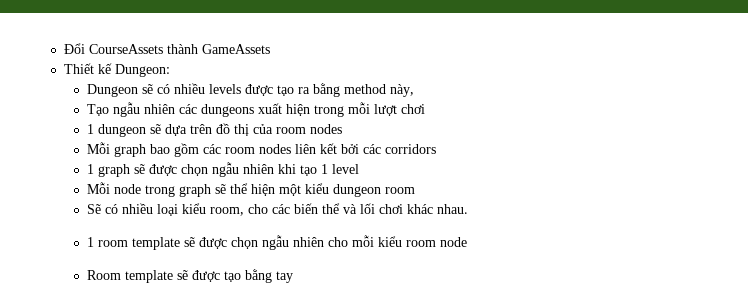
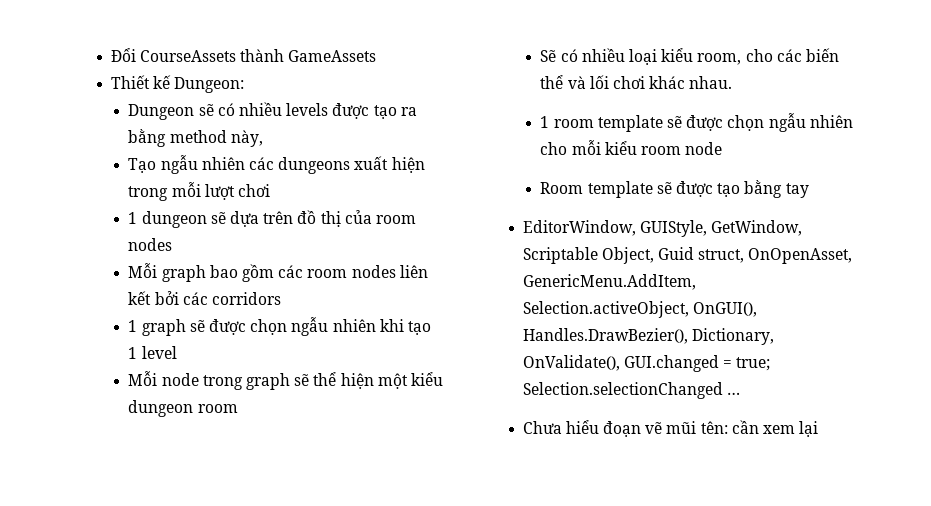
(293, 277) none -> [522,220,803,237] [522,247,853,264] [522,274,696,290] [522,301,757,318] [522,328,774,345] [522,355,771,372] [522,382,740,399] [522,420,819,437] // EditorWindow, GUIStyle, GetWindow, Scriptable Object, Guid struct, OnOpenAsset, GenericMenu.AddItem, Selection.activeObject, OnGUI(), Handles.DrawBezier(), Dictionary, OnValidate(), GUI.changed = true; Selection.selectionChanged … // Chưa hiểu đoạn vẽ mũi tên: cần xem lại

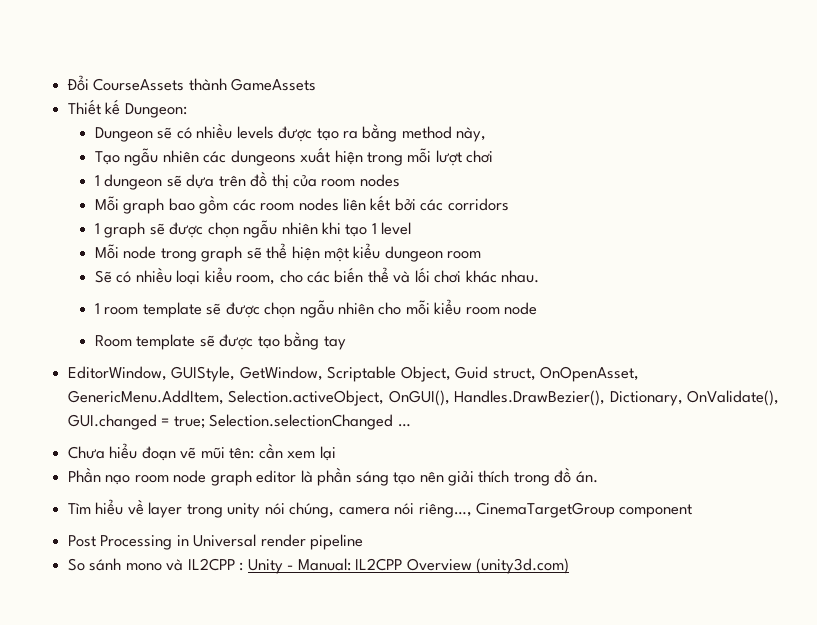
(819, 429) none -> [67,467,598,486] [67,499,693,518] [67,534,364,550] [67,558,569,574] // Phần nạo room node graph editor là phần sáng tạo nên giải thích trong đồ án. // Tìm hiểu về layer trong unity nói chúng, camera nói riêng…, CinemaTargetGroup component // Post Processing in Universal render pipeline // So sánh mono và IL2CPP : Unity - Manual: IL2CPP Overview (unity3d.com)

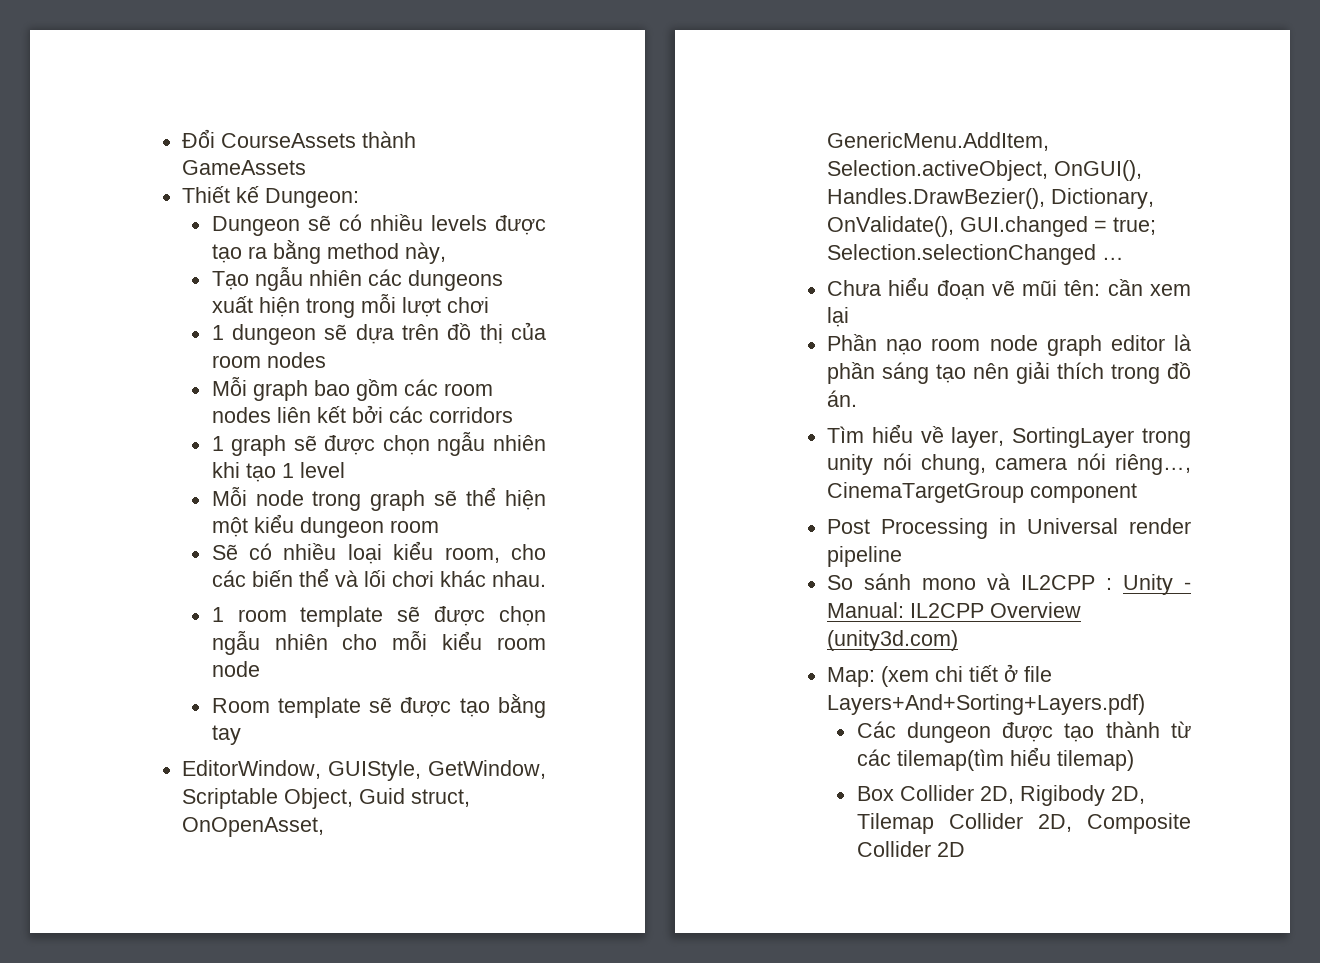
[148,502,183,518] layer -> [951,427,1135,448] layer, SortingLayer
[289,502,335,518] chúng, -> [920,454,986,475] chung,
(569, 566) none -> [827,664,1053,687] [827,694,1146,715] [856,721,1191,743] [856,747,1134,771] [856,785,1145,806] [856,813,1191,834] [856,841,965,857] // Map: (xem chi tiết ở file Layers+And+Sorting+Layers.pdf) // Các dungeon được tạo thành từ các tilemap(tìm hiểu tilemap) // Box Collider 2D, Rigibody 2D, Tilemap Collider 2D, Composite Collider 2D

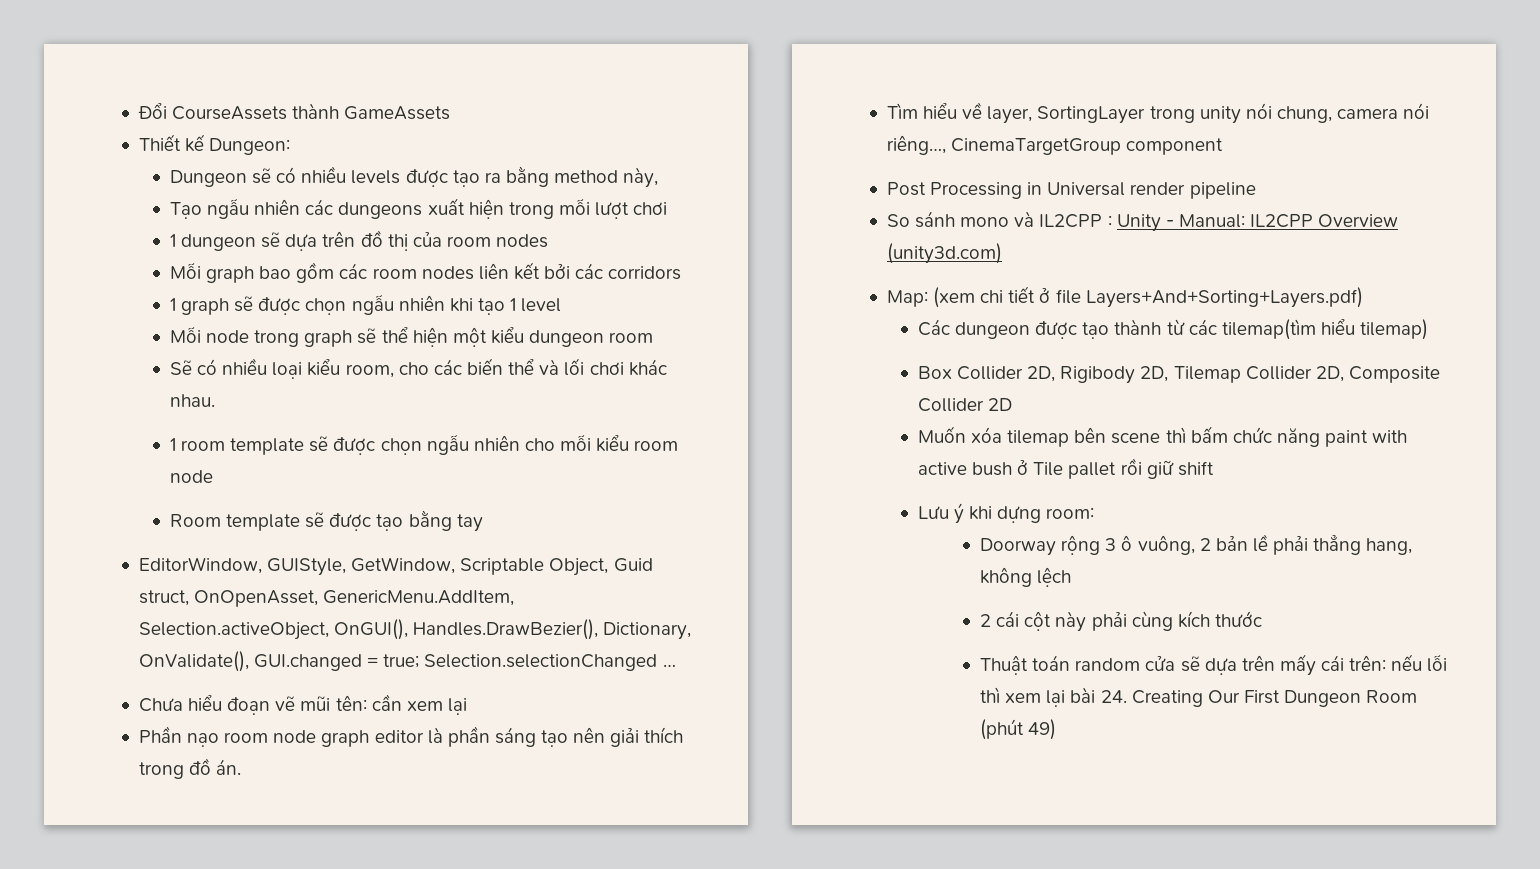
(965, 849) none -> [917,426,1408,447] [917,458,1214,479] [917,503,1095,524] [980,534,1413,556] [980,567,1072,587] [980,611,1262,632] [980,654,1448,676] [980,687,1418,707] [980,719,1057,740] // Muốn xóa tilemap bên scene thì bấm chức năng paint with active bush ở Tile pallet rồi giữ shift // Lưu ý khi dựng room: // Doorway rộng 3 ô vuông, 2 bản lề phải thẳng hang, không lệch // 2 cái cột này phải cùng kích thước // Thuật toán random cửa sẽ dựa trên mấy cái trên: nếu lỗi thì xem lại bài 24. Creating Our First Dungeon Room (phút 49)

